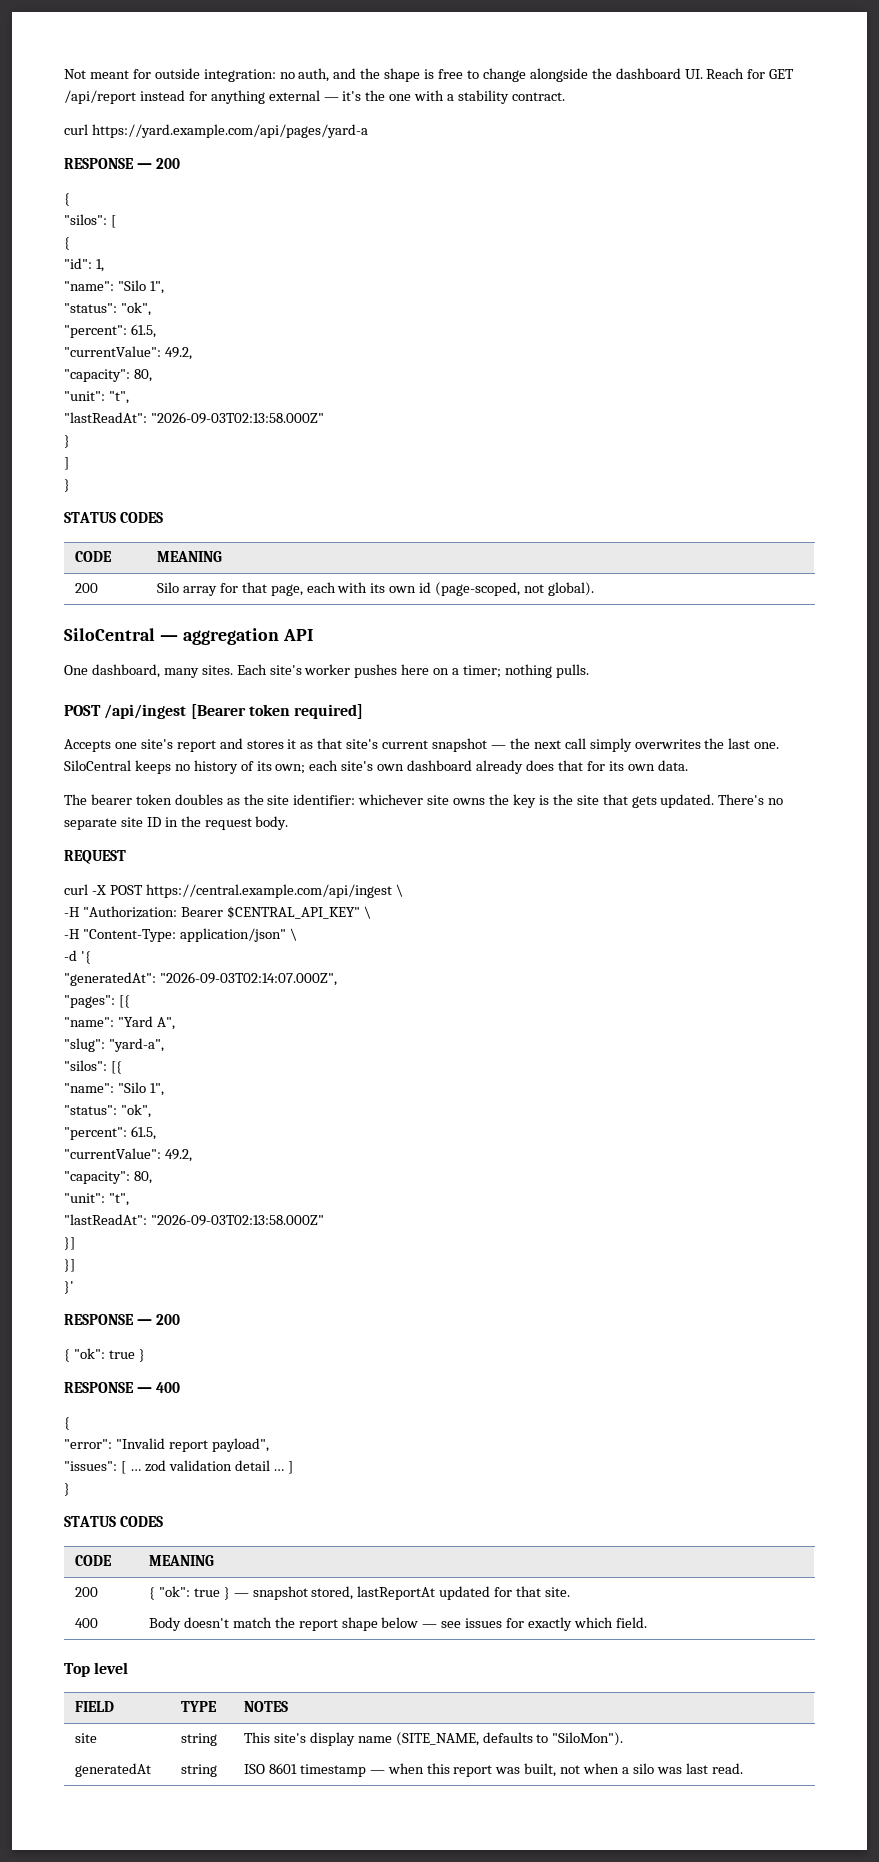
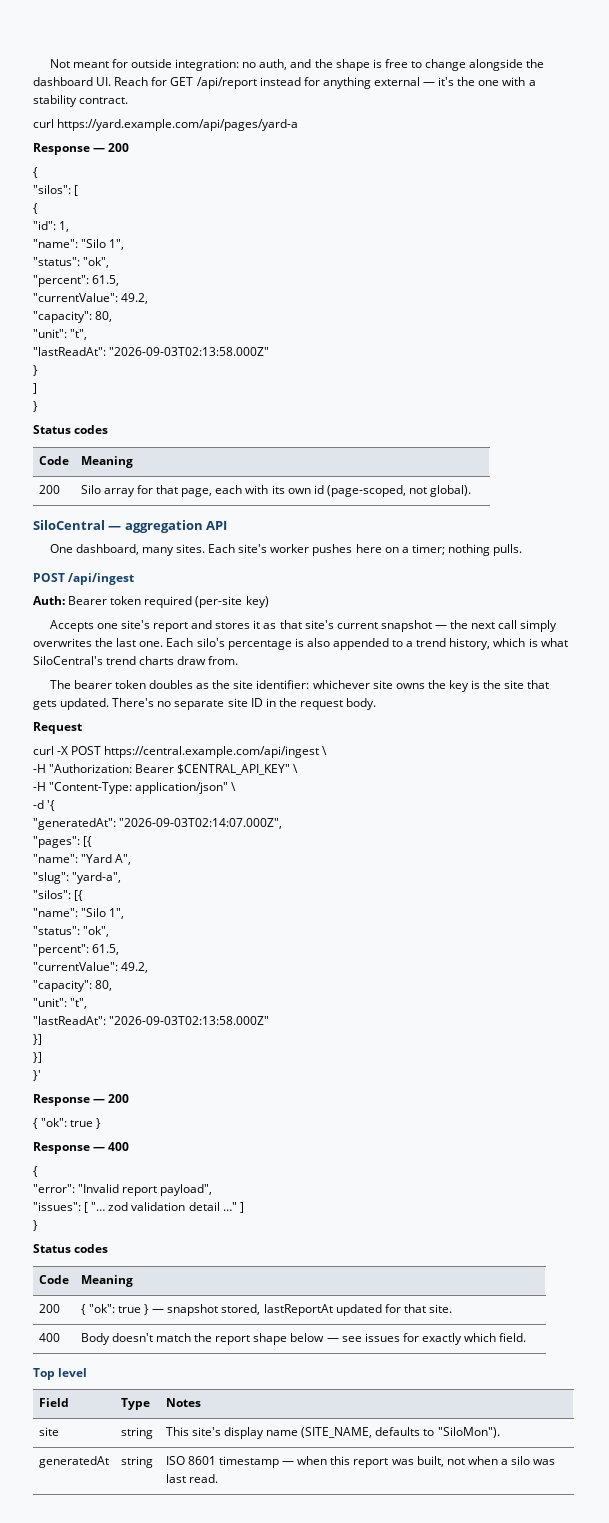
[64,158,134,169] RESPONSE -> [33,143,90,155] Response
[64,512,163,523] [74,551,112,562] [156,551,222,562] STATUS CODES // CODE | MEANING -> [33,425,109,434] [38,456,69,465] [80,456,133,468] Status codes // Code | Meaning
[190,704,364,719] [Bearer token required] -> [33,596,269,608] // Auth: Bearer token required (per-site key)
[64,760,688,774] SiloCentral keeps no history of its own; each site's own dashboard already does that for its own data. -> [166,638,568,650] [33,656,239,665] Each silo's percentage is also appended to a trend history, which is what SiloCentral's trend charts draw from.
[64,850,126,864] REQUEST -> [33,722,82,734] Request
[64,1314,134,1325] RESPONSE -> [33,1094,90,1106] Response
[64,1382,134,1393] RESPONSE -> [33,1142,90,1154] Response
[129,1469,141,1471] … -> [91,1202,106,1211] "…
[273,1461,294,1474] [64,1483,70,1496] [64,1516,163,1527] [74,1555,112,1566] [148,1555,214,1566] … ] // } // STATUS CODES // CODE | MEANING -> [222,1202,244,1213] [33,1220,38,1231] [33,1244,109,1253] [38,1275,69,1284] [80,1275,133,1287] …" ] // } // Status codes // Code | Meaning
[74,1701,114,1712] [180,1701,217,1712] [243,1701,288,1712] FIELD | TYPE | NOTES -> [38,1398,69,1407] [120,1398,150,1410] [165,1398,201,1407] Field | Type | Notes

